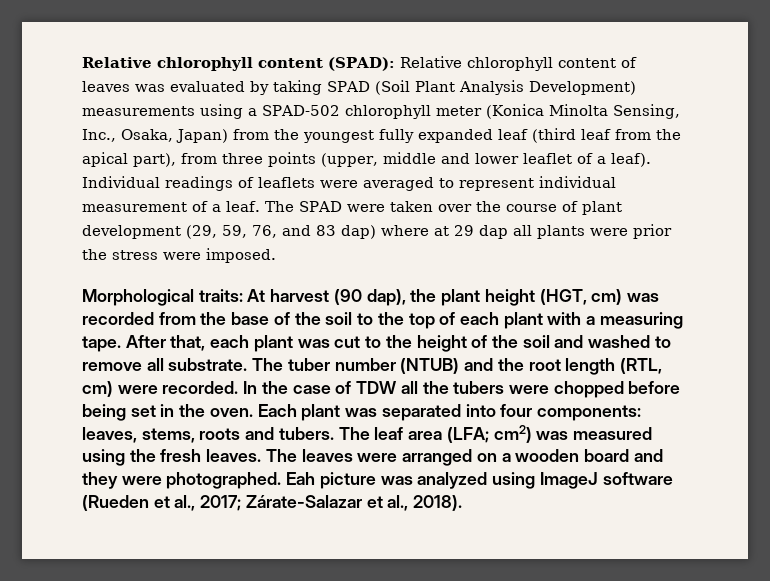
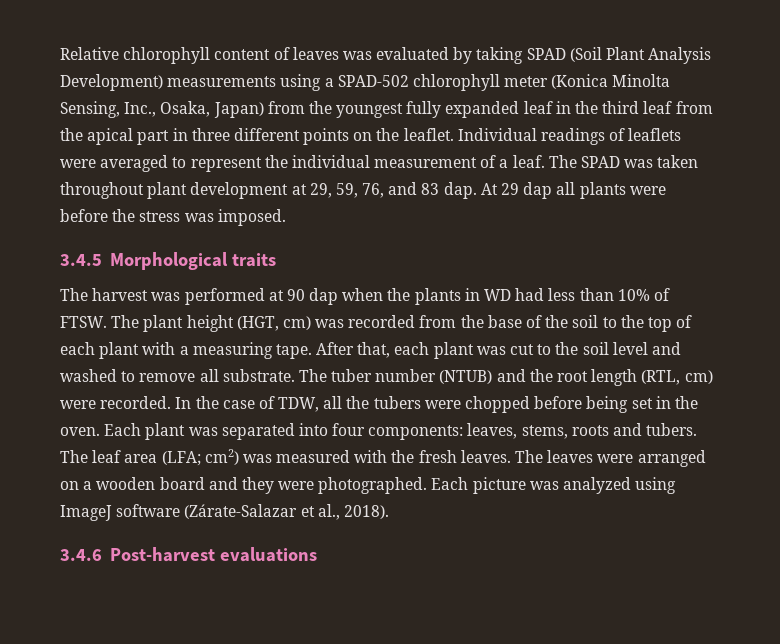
[82,56,616,71] Relative chlorophyll content (SPAD): Relative chlorophyll content -> [60,47,271,64] Relative chlorophyll content
[532,128,576,143] (third -> [555,101,640,114] in the third
[133,152,651,167] part), from three points (upper, middle and lower leaflet of a leaf). -> [137,128,454,145] part in three different points on the leaflet.
(534, 184) none -> [264,155,288,168] the
[346,201,622,215] [82,225,217,239] were taken over the course of plant development (29, -> [624,155,699,168] [60,182,332,199] was taken throughout plant development at 29,
[341,225,449,239] dap) where at -> [443,182,498,199] dap. At
[633,224,672,239] prior -> [60,209,108,222] before
[163,252,201,260] were -> [184,213,214,222] was
[82,289,437,306] Morphological traits: At harvest (90 dap), the -> [60,252,276,270] [60,288,670,305] [60,315,140,328] 3.4.5 Morphological traits // The harvest was performed at 90 dap when the plants in WD had less than 10% of FTSW. The
[416,335,550,352] height of the soil -> [582,342,648,355] soil level
[356,381,398,394] TDW -> [278,397,320,412] TDW,
[82,449,125,466] using -> [354,450,388,463] with
[286,472,316,485] Eah -> [431,477,469,490] Each
[82,495,362,511] (Rueden et al., 2017; Zárate-Salazar -> [184,504,298,519] (Zárate-Salazar
(463, 503) none -> [60,547,317,562] // 3.4.6 Post-harvest evaluations

